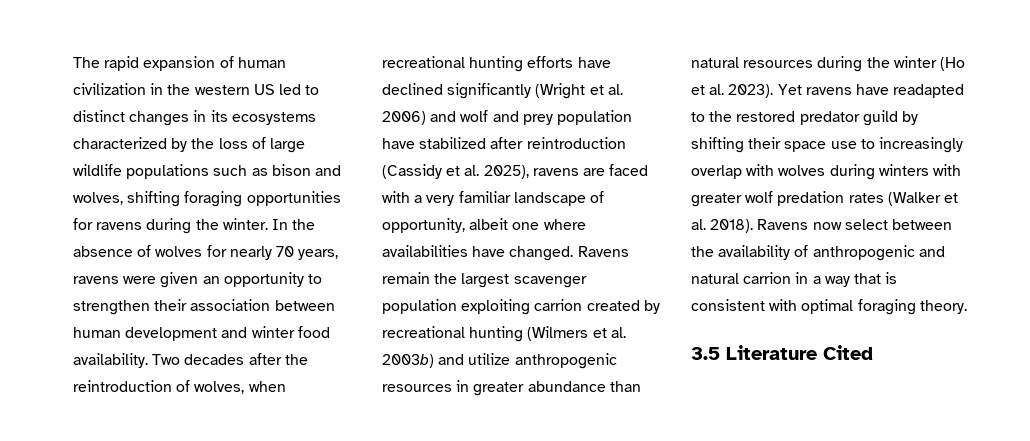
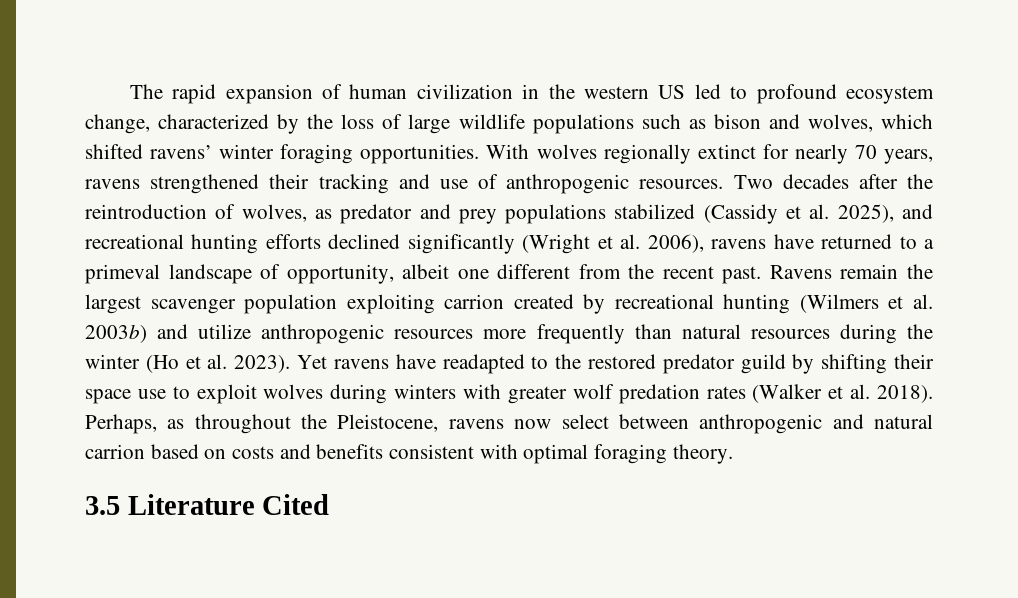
[73,110,316,126] distinct changes in its ecosystems -> [756,84,934,104] [85,114,150,134] profound ecosystem change,
[127,191,341,207] [73,218,316,234] [73,245,203,257] shifting foraging opportunities for ravens during the winter. In the absence of wolves -> [880,114,933,129] [85,144,756,164] which shifted ravens’ winter foraging opportunities. With wolves regionally extinct
[123,272,322,288] [73,299,335,315] [73,326,330,341] [73,353,148,368] were given an opportunity to strengthen their association between human development and winter food availability. -> [150,174,724,194] strengthened their tracking and use of anthropogenic resources.
[248,381,286,392] when -> [314,204,933,224] as predator and prey populations stabilized (Cassidy et al. 2025), and
[577,57,611,68] have -> (321, 241) none
[382,110,632,125] [382,137,626,149] [382,164,649,179] [382,191,511,206] 2006) and wolf and prey population have stabilized after reintroduction (Cassidy et al. 2025), ravens are faced with a very familiar -> [647,234,934,253] [85,264,160,284] 2006), ravens have returned to a primeval
[543,219,586,230] [382,245,574,261] where availabilities have changed. -> [497,264,762,284] different from the recent past.
[456,380,606,396] in greater abundance -> [483,324,625,344] more frequently
[878,137,963,153] [691,164,775,179] increasingly overlap with -> [196,384,257,404] exploit
[757,219,952,230] [691,245,945,261] [691,272,898,287] Ravens now select between the availability of anthropogenic and natural carrion in a way that is -> [85,414,934,434] [85,444,384,459] Perhaps, as throughout the Pleistocene, ravens now select between anthropogenic and natural carrion based on costs and benefits

